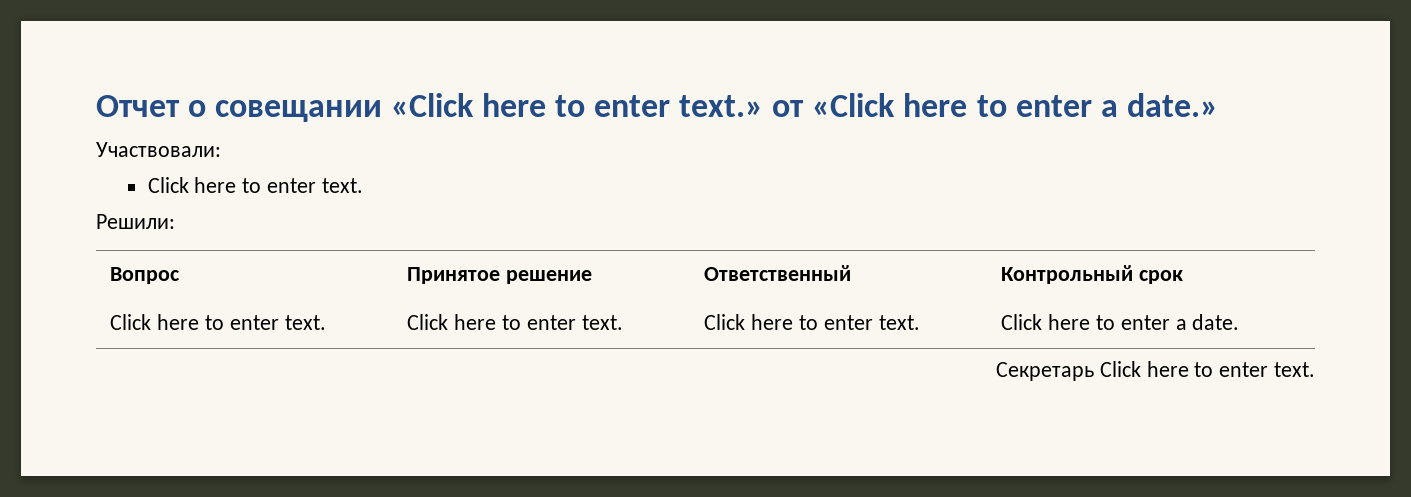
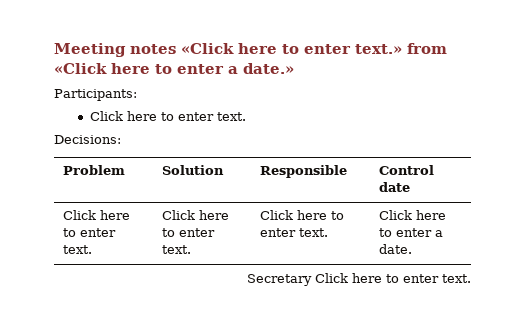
[96,95,383,122] Отчет о совещании -> [54,43,176,57] Meeting notes
[772,100,805,117] от -> [407,43,447,54] from
[96,142,221,157] Участвовали: -> [54,89,137,101] Participants:
[96,214,175,229] [110,267,180,284] [407,267,593,284] [704,265,852,281] [1001,265,1184,284] Решили: // Вопрос | Принятое решение | Ответственный | Контрольный срок -> [54,135,121,144] [62,165,125,175] [161,165,224,175] [259,165,347,178] [378,165,434,175] [378,182,410,192] Decisions: // Problem | Solution | Responsible | Control date
[995,362,1094,381] Секретарь -> [247,274,312,286] Secretary

